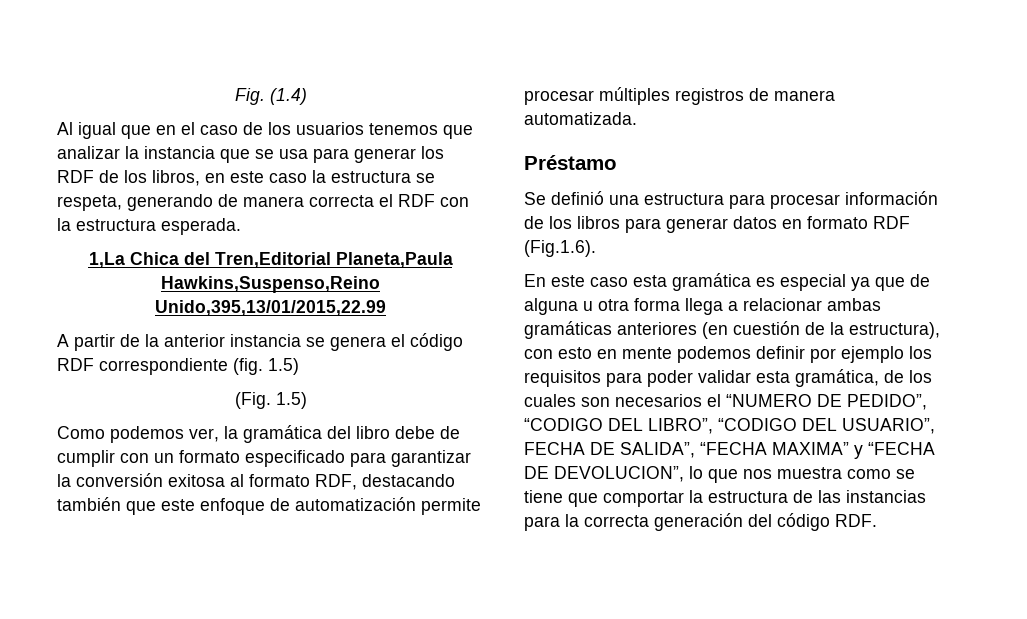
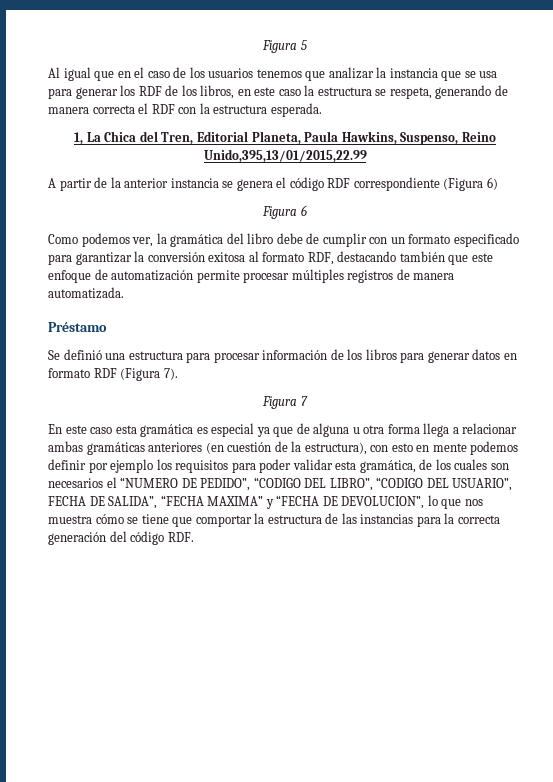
[234,88,307,105] Fig. (1.4) -> [262,40,307,53] Figura 5
[88,252,453,268] [161,276,380,293] 1,La Chica del Tren,Editorial Planeta,Paula Hawkins,Suspenso,Reino -> [74,131,496,145] 1, La Chica del Tren, Editorial Planeta, Paula Hawkins, Suspenso, Reino
[233,358,299,375] [234,392,307,409] (fig. 1.5) // (Fig. 1.5) -> [443,177,498,191] [262,205,307,219] (Figura 6) // Figura 6
[524,240,596,257] (Fig.1.6). -> [120,368,178,381] [262,396,308,409] (Figura 7). // Figura 7
[847,469,891,479] como -> [95,514,124,524] cómo

